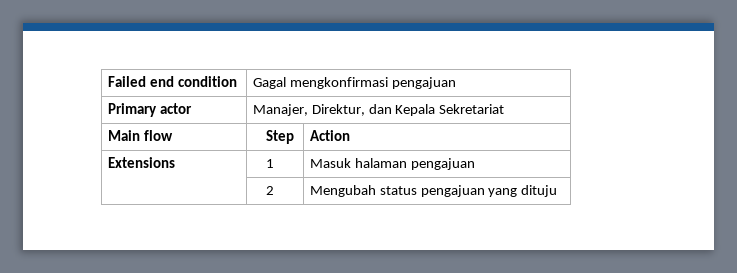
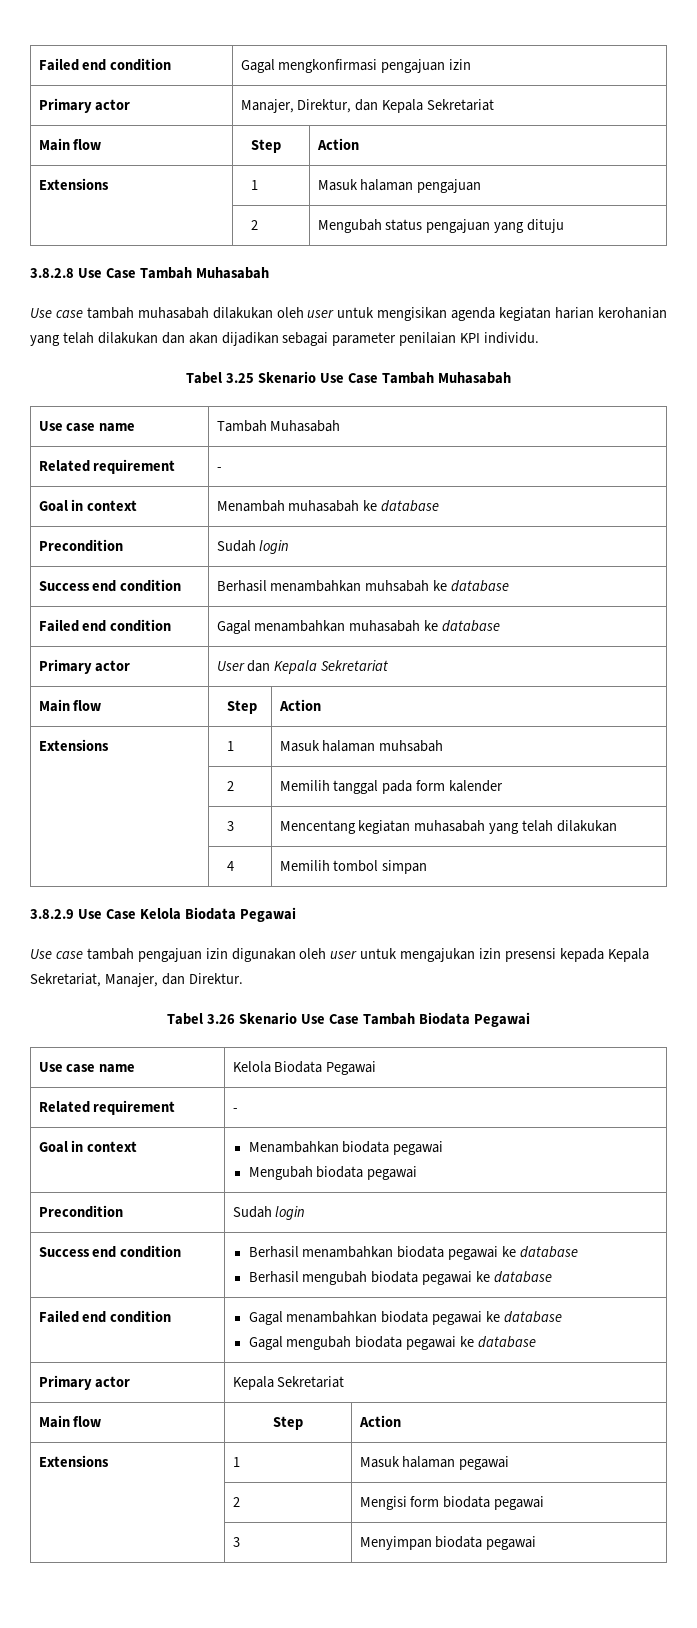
(456, 83) none -> [449,59,472,70] izin
(558, 191) none -> [30,267,269,279] [30,307,667,321] [30,332,540,346] [186,371,511,384] [38,421,136,432] [216,420,341,432] [38,459,176,474] [216,467,222,471] [38,499,138,512] [216,500,440,512] [38,539,123,552] [216,540,290,554] [38,579,182,592] [216,580,510,592] [38,619,172,632] [216,620,501,634] [38,659,131,674] [216,660,389,674] [38,699,102,712] [226,700,257,714] [278,699,321,711] [38,739,109,751] [226,741,234,751] [279,740,444,752] [226,781,234,791] [279,780,504,794] [226,821,234,831] [279,820,618,834] [226,861,234,871] [279,860,428,874] [30,907,296,922] [30,948,649,962] [30,973,243,987] [167,1012,530,1027] [38,1062,136,1073] [232,1061,377,1075] [38,1100,176,1115] [232,1108,238,1112] [38,1140,138,1153] [248,1141,444,1155] [248,1166,418,1180] [38,1205,123,1218] [232,1206,306,1220] [38,1245,182,1258] [248,1246,579,1260] [248,1271,553,1285] [38,1310,172,1323] [248,1311,563,1325] [248,1336,537,1350] [38,1375,131,1390] [232,1376,345,1390] [38,1415,102,1428] [273,1416,303,1430] [358,1415,401,1427] [38,1455,109,1467] [232,1457,240,1467] [359,1456,510,1470] [232,1497,240,1507] [359,1496,545,1510] [232,1537,240,1547] [359,1536,537,1550] // 3.8.2.8 Use Case Tambah Muhasabah // Use case tambah muhasabah dilakukan oleh user untuk mengisikan agenda kegiatan harian kerohanian yang telah dilakukan dan akan dijadikan sebagai parameter penilaian KPI individu. // Tabel 3.25 Skenario Use Case Tambah Muhasabah // Use case name | Tambah Muhasabah // Related requirement | - // Goal in context | Menambah muhasabah ke database // Precondition | Sudah login // Success end condition | Berhasil menambahkan muhsabah ke database // Failed end condition | Gagal menambahkan muhasabah ke database // Primary actor | User dan Kepala Sekretariat // Main flow | Step | Action // Extensions | 1 | Masuk halaman muhsabah // | 2 | Memilih tanggal pada form kalender // | 3 | Mencentang kegiatan muhasabah yang telah dilakukan // | 4 | Memilih tombol simpan // 3.8.2.9 Use Case Kelola Biodata Pegawai // Use case tambah pengajuan izin digunakan oleh user untuk mengajukan izin presensi kepada Kepala Sekretariat, Manajer, dan Direktur. // Tabel 3.26 Skenario Use Case Tambah Biodata Pegawai // Use case name | Kelola Biodata Pegawai // Related requirement | - // Goal in context | Menambahkan biodata pegawai // Mengubah biodata pegawai // Precondition | Sudah login // Success end condition | Berhasil menambahkan biodata pegawai ke database // Berhasil mengubah biodata pegawai ke database // Failed end condition | Gagal menambahkan biodata pegawai ke database // Gagal mengubah biodata pegawai ke database // Primary actor | Kepala Sekretariat // Main flow | Step | Action // Extensions | 1 | Masuk halaman pegawai // | 2 | Mengisi form biodata pegawai // | 3 | Menyimpan biodata pegawai

